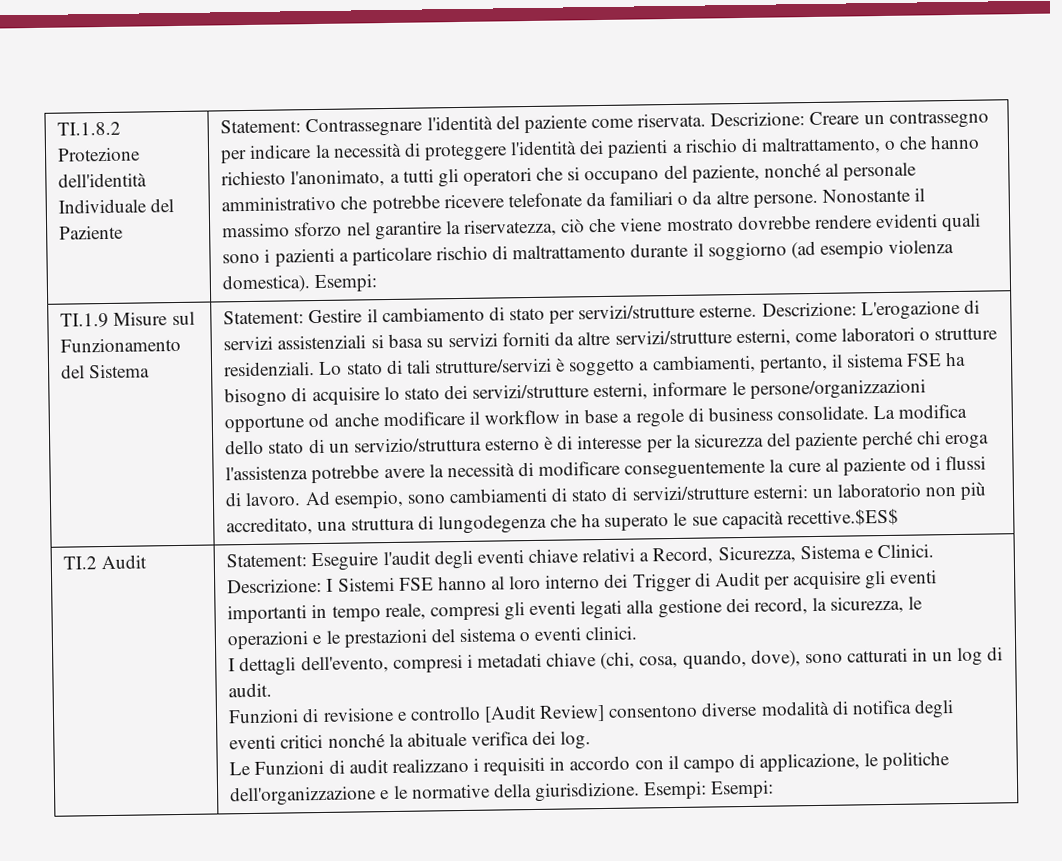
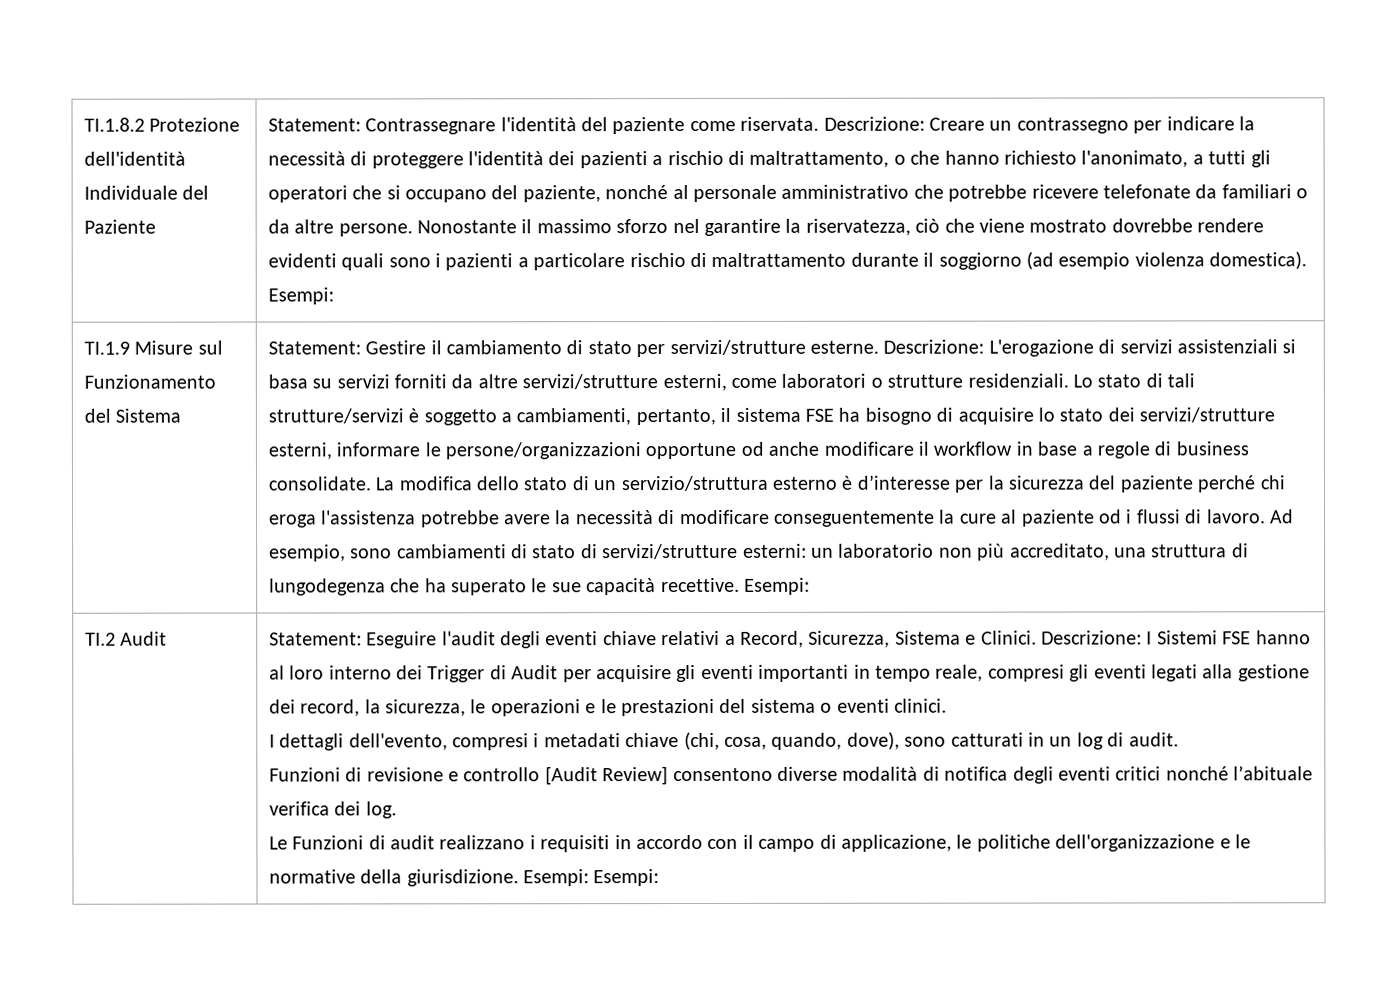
[557,435,644,450] di interesse -> [856,474,950,490] d’interesse
[786,508,899,527] recettive.$ES$ -> [660,577,810,595] recettive. Esempi:
[388,731,468,748] la abituale -> [1233,765,1314,781] l’abituale

